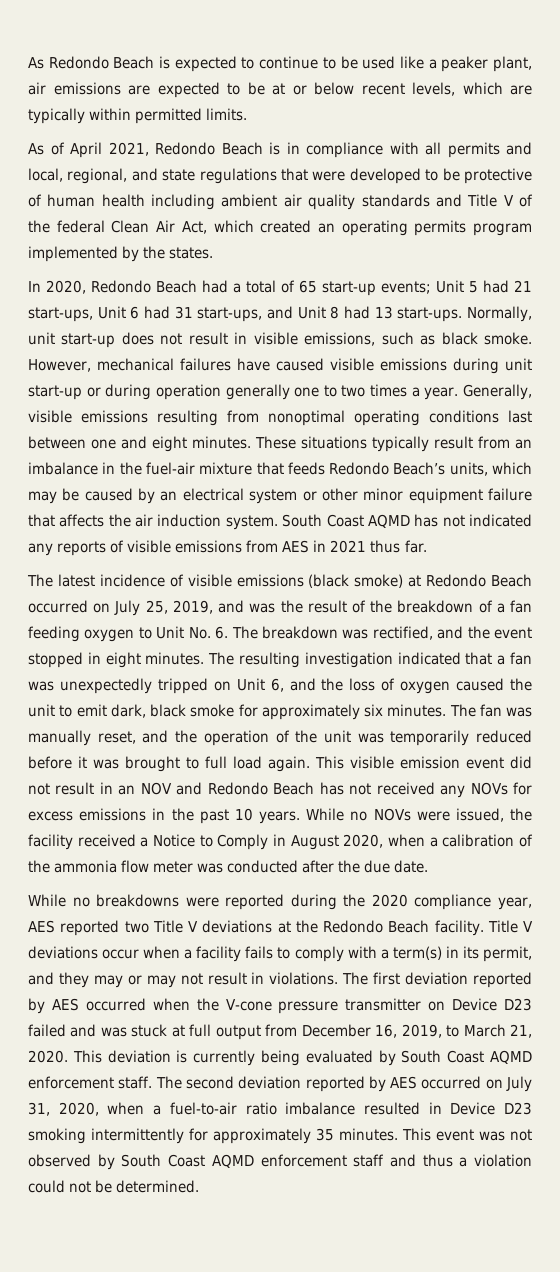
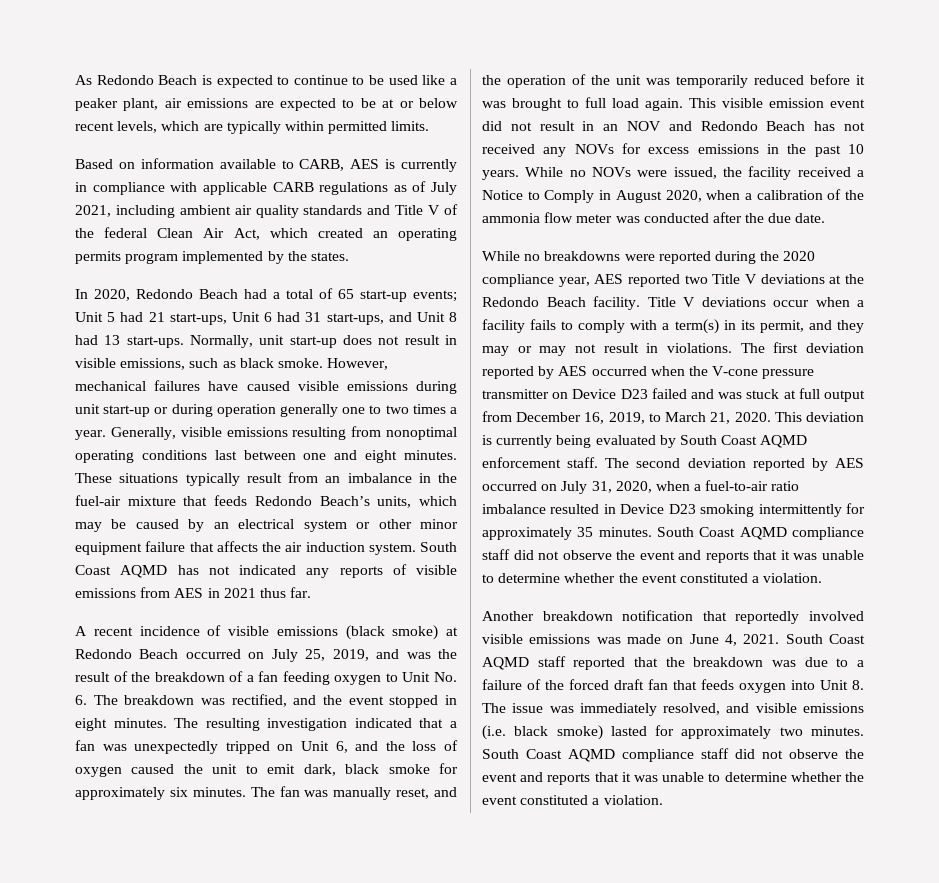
[28,142,532,158] [28,168,532,184] [28,194,145,207] As of April 2021, Redondo Beach is in compliance with all permits and local, regional, and state regulations that were developed to be protective of human health -> [75,158,457,172] [75,181,457,195] [75,205,111,217] Based on information available to CARB, AES is currently in compliance with applicable CARB regulations as of July 2021,
[27,574,95,587] The latest -> [75,626,133,636] A recent
[402,1128,532,1141] [28,1154,532,1170] [28,1180,200,1193] This event was not observed by South Coast AQMD enforcement staff and thus a violation could not be determined. -> [657,527,864,540] [482,549,864,563] [482,573,823,583] [482,610,864,624] [482,634,865,646] [482,656,864,670] [482,679,864,693] [482,703,864,716] [482,725,864,740] [482,748,864,762] [482,772,864,785] [482,795,663,805] South Coast AQMD compliance staff did not observe the event and reports that it was unable to determine whether the event constituted a violation. // Another breakdown notification that reportedly involved visible emissions was made on June 4, 2021. South Coast AQMD staff reported that the breakdown was due to a failure of the forced draft fan that feeds oxygen into Unit 8. The issue was immediately resolved, and visible emissions (i.e. black smoke) lasted for approximately two minutes. South Coast AQMD compliance staff did not observe the event and reports that it was unable to determine whether the event constituted a violation.

